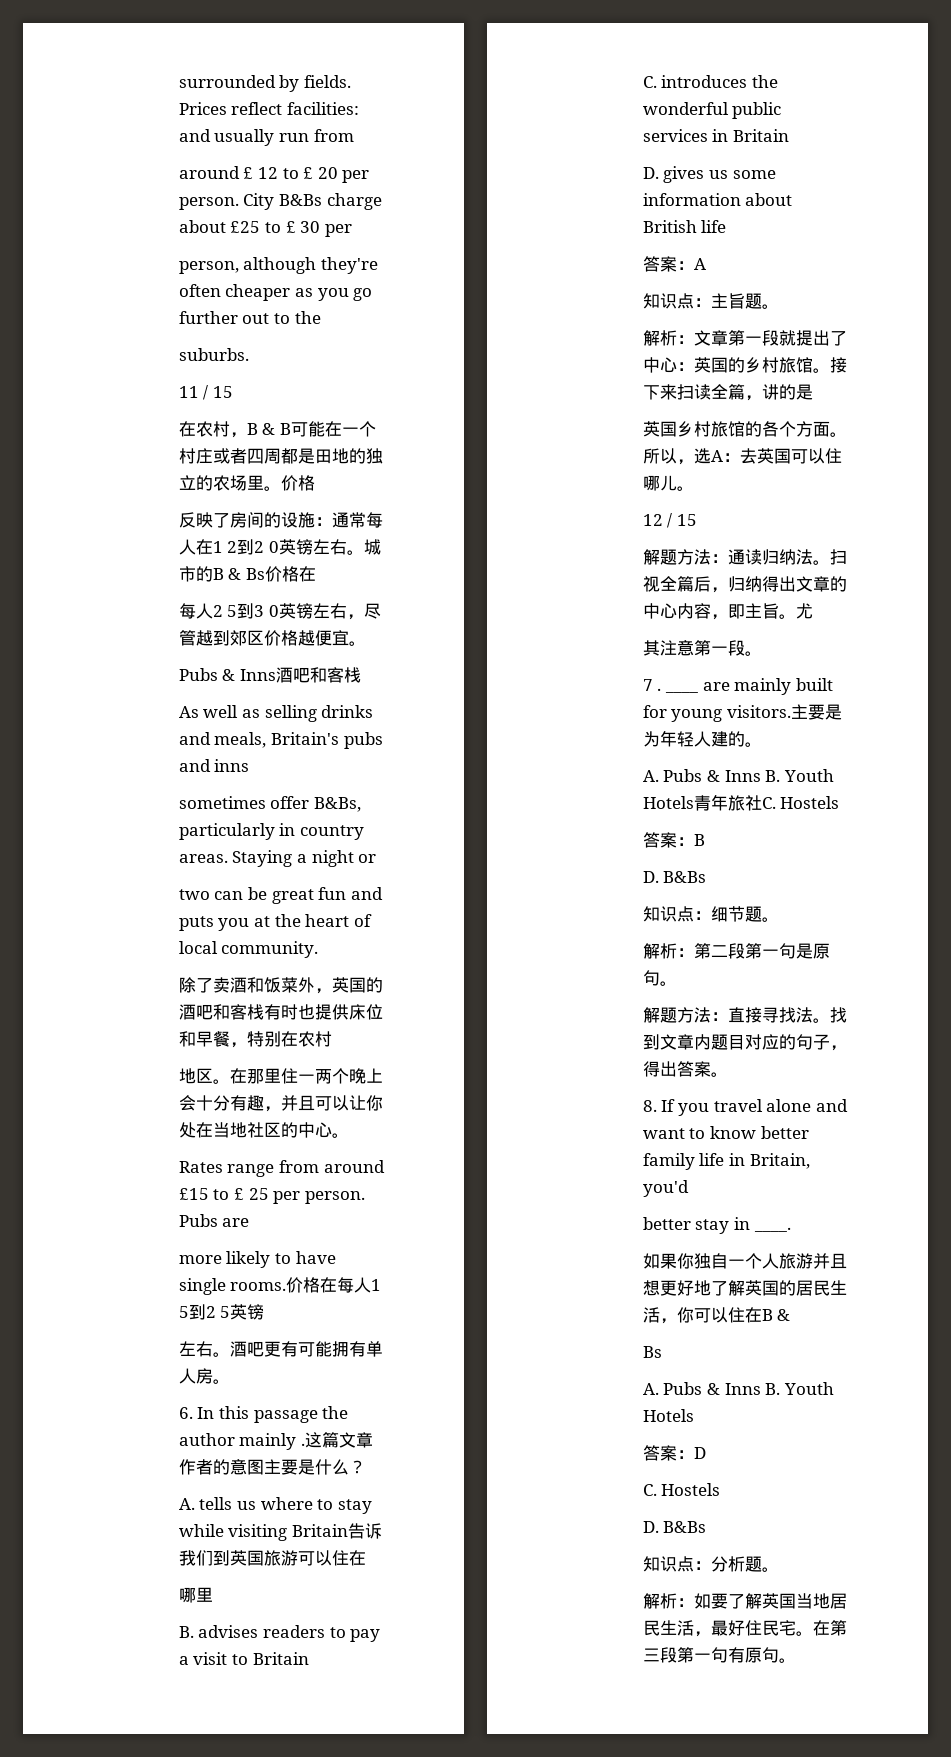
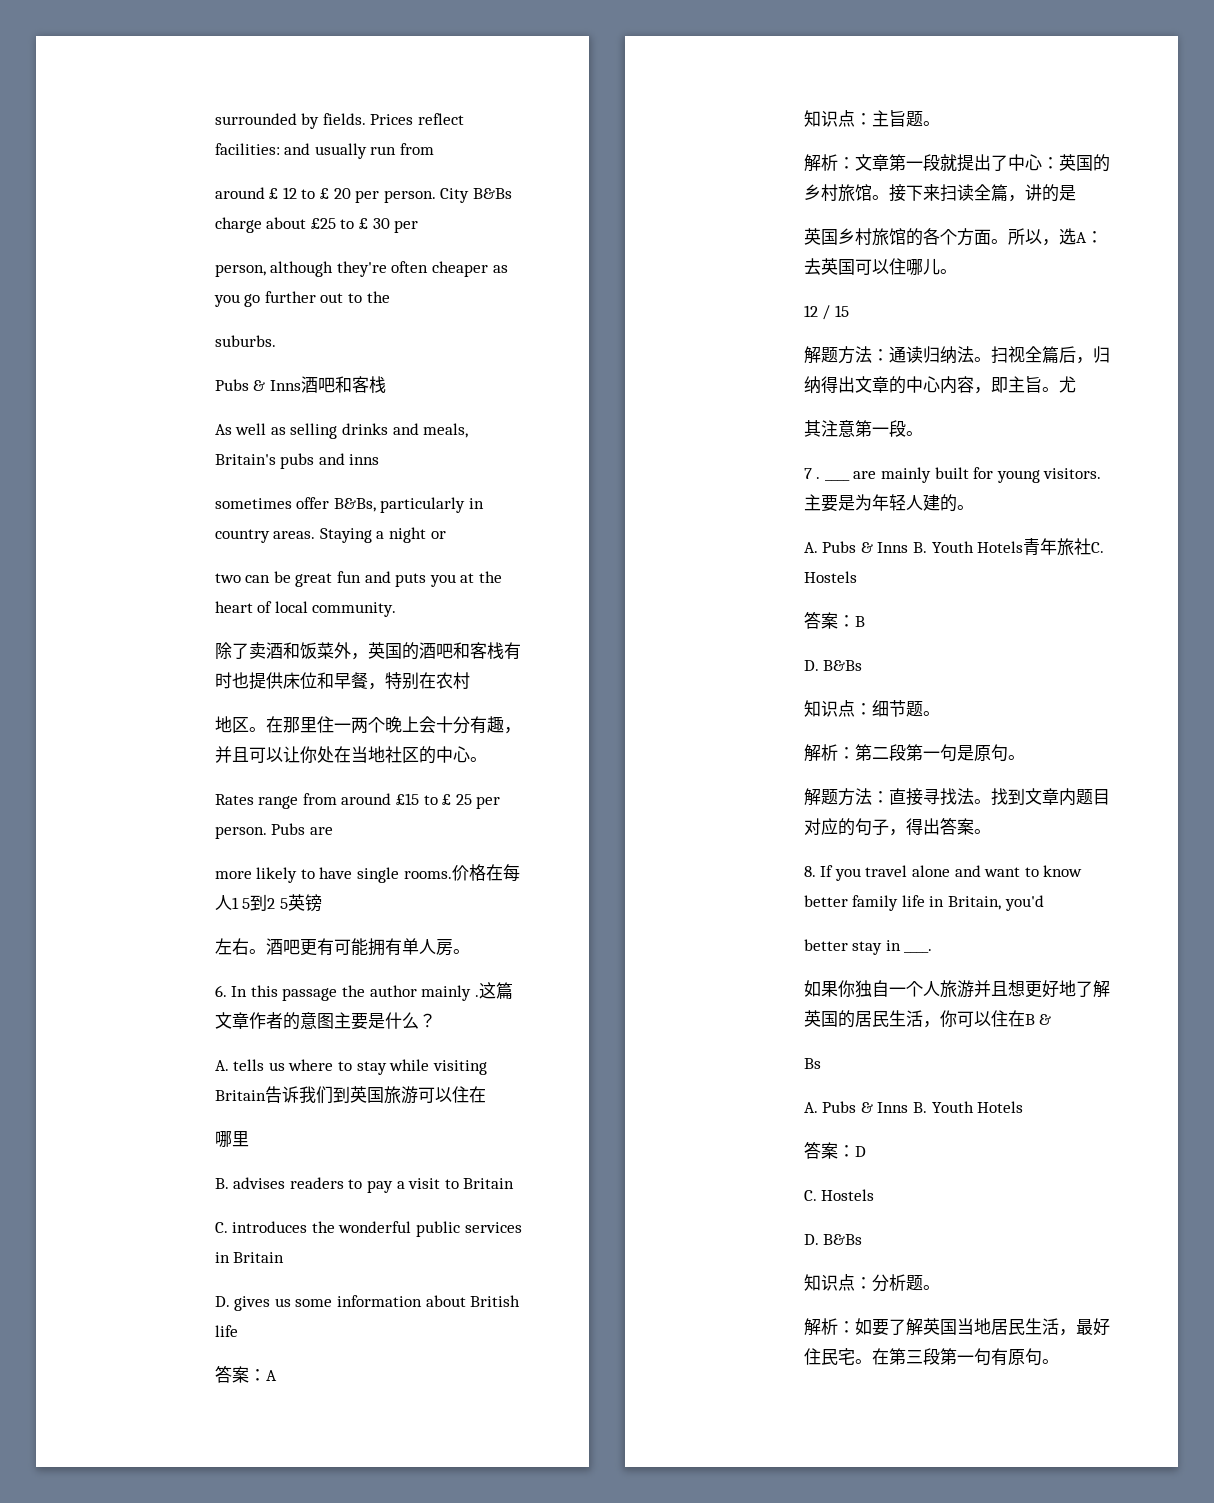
[178,385,233,400] [178,421,376,438] [178,448,383,464] [178,475,315,491] [178,512,383,528] [178,539,381,555] [178,566,316,582] [178,603,381,620] [178,630,366,646] // 11 / 15 // 在农村，B & B可能在一个村庄或者四周都是田地的独立的农场里。价格 // 反映了房间的设施：通常每人在1 2到2 0英镑左右。城市的B & Bs价格在 // 每人2 5到3 0英镑左右，尽管越到郊区价格越便宜。 -> (276, 341) none

